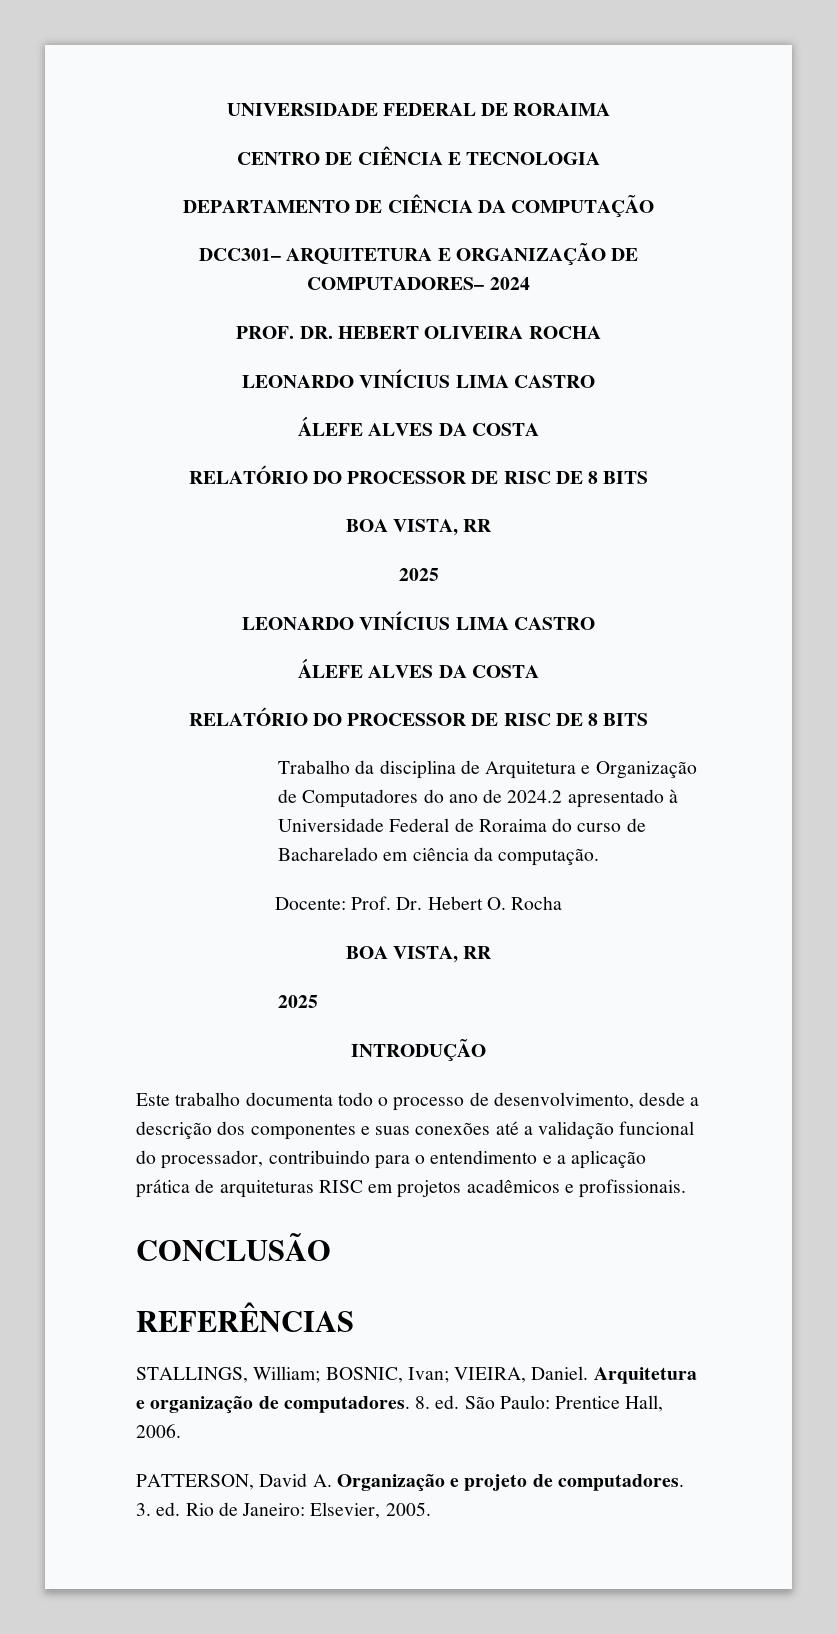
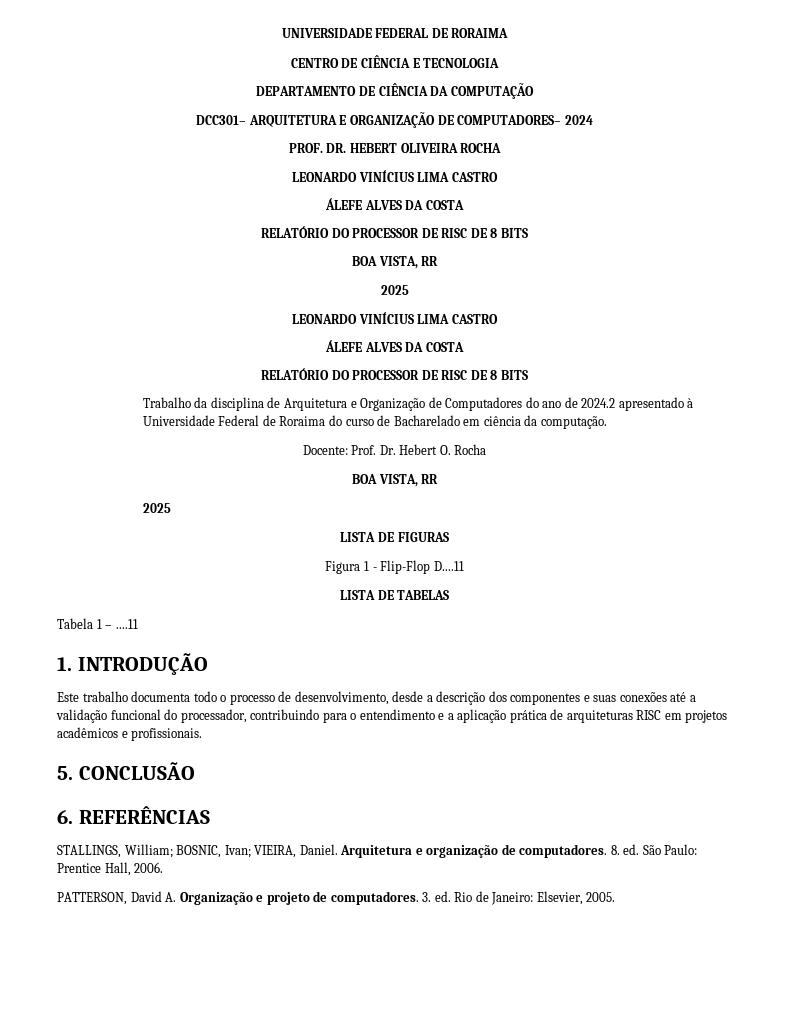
(319, 1001) none -> [340,532,449,542] [325,560,464,574] [339,590,450,600] [57,618,138,629] [57,657,72,671] LISTA DE FIGURAS // Figura 1 - Flip-Flop D....11 // LISTA DE TABELAS // Tabela 1 – ....11 // 1.
(687, 1188) none -> [57,766,73,780] 5.
(331, 1247) none -> [57,810,73,824] 6.

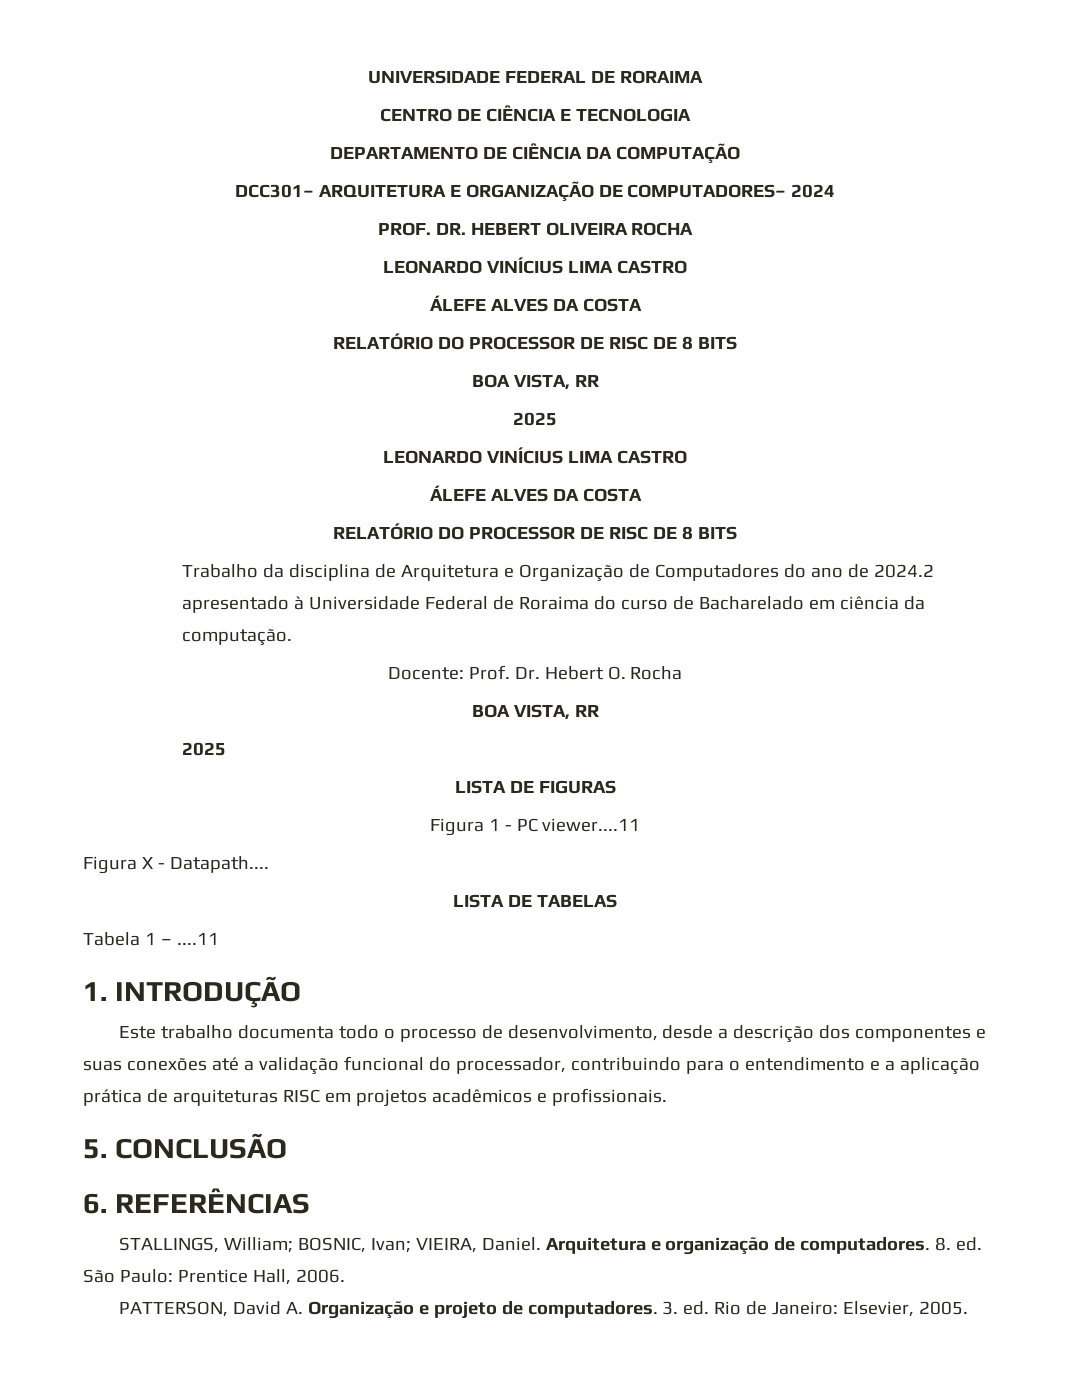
[380,560,464,574] Flip-Flop D....11 -> [516,818,641,832] [83,856,269,874] PC viewer....11 // Figura X - Datapath....

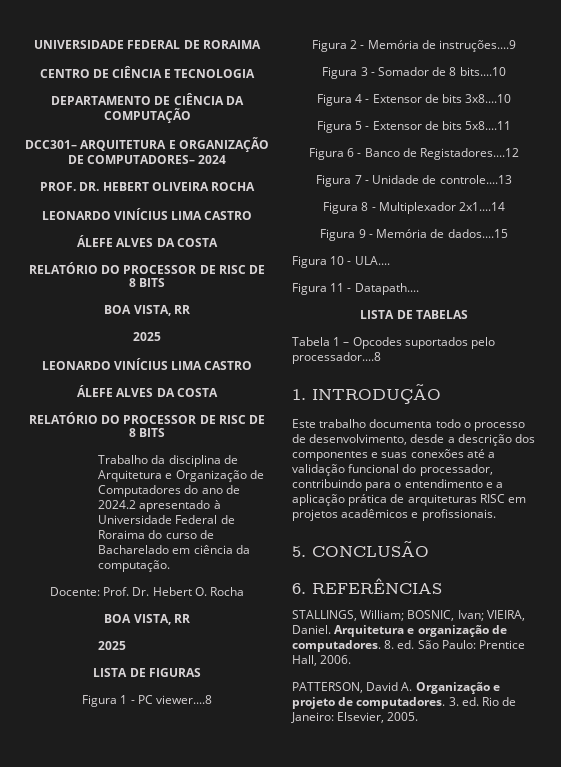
[542,818,641,832] [83,856,154,874] viewer....11 // Figura X -> [155,695,212,704] [311,40,517,52] [322,67,506,79] [316,94,512,106] [316,121,512,133] [308,148,520,160] [316,175,512,187] [323,202,505,214] [320,229,508,241] [292,256,390,268] [292,283,345,295] viewer....8 // Figura 2 - Memória de instruções....9 // Figura 3 - Somador de 8 bits....10 // Figura 4 - Extensor de bits 3x8....10 // Figura 5 - Extensor de bits 5x8....11 // Figura 6 - Banco de Registadores....12 // Figura 7 - Unidade de controle....13 // Figura 8 - Multiplexador 2x1....14 // Figura 9 - Memória de dados....15 // Figura 10 - ULA.... // Figura 11
[176,933,219,945] ....11 -> [352,337,496,349] [292,352,381,364] Opcodes suportados pelo processador....8

